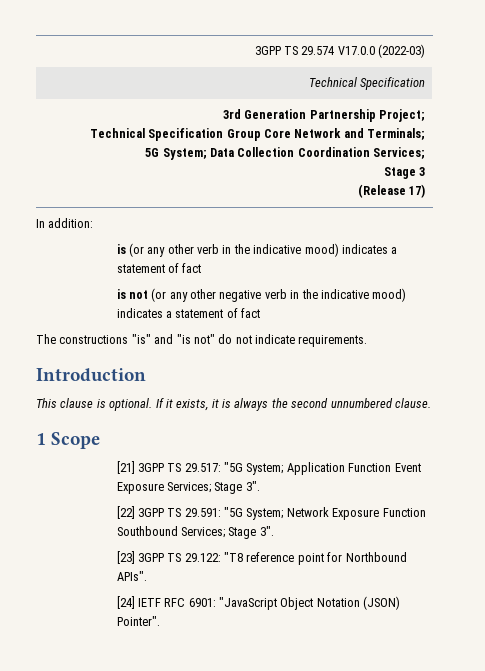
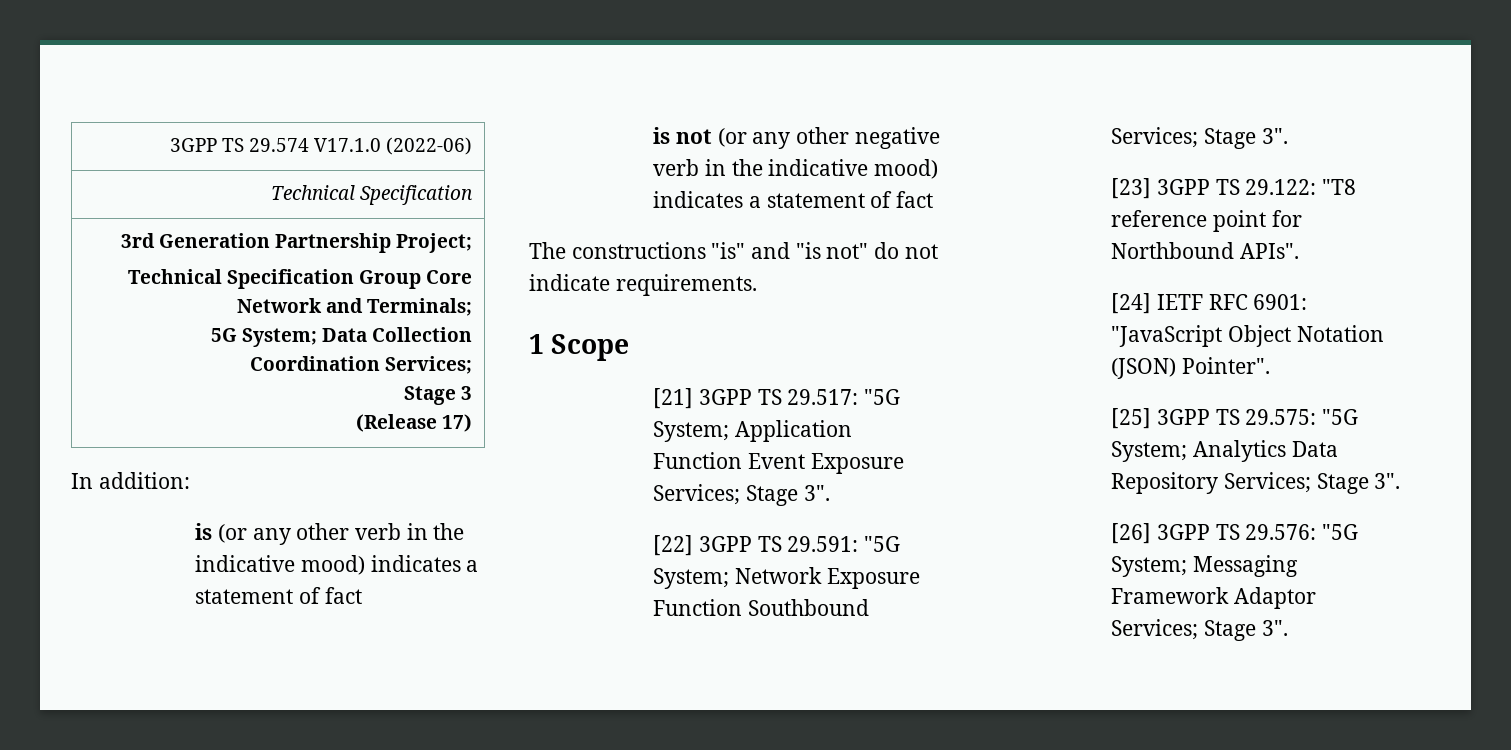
[337,44,426,58] V17.0.0 (2022-03) -> [313,137,473,155] V17.1.0 (2022-06)
[36,368,146,382] [36,398,431,411] // Introduction // This clause is optional. If it exists, it is always the second unnumbered clause. -> (757, 285) none
(160, 621) none -> [1111,408,1358,429] [1111,440,1338,462] [1111,472,1401,494] [1111,523,1358,544] [1111,555,1298,577] [1111,587,1316,609] [1111,619,1288,641] // [25] 3GPP TS 29.575: "5G System; Analytics Data Repository Services; Stage 3". // [26] 3GPP TS 29.576: "5G System; Messaging Framework Adaptor Services; Stage 3".

